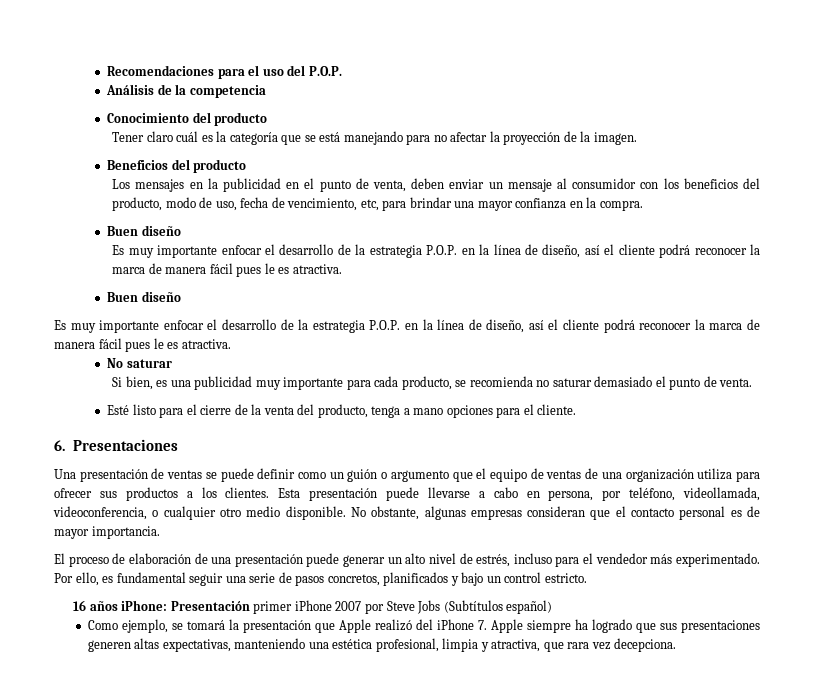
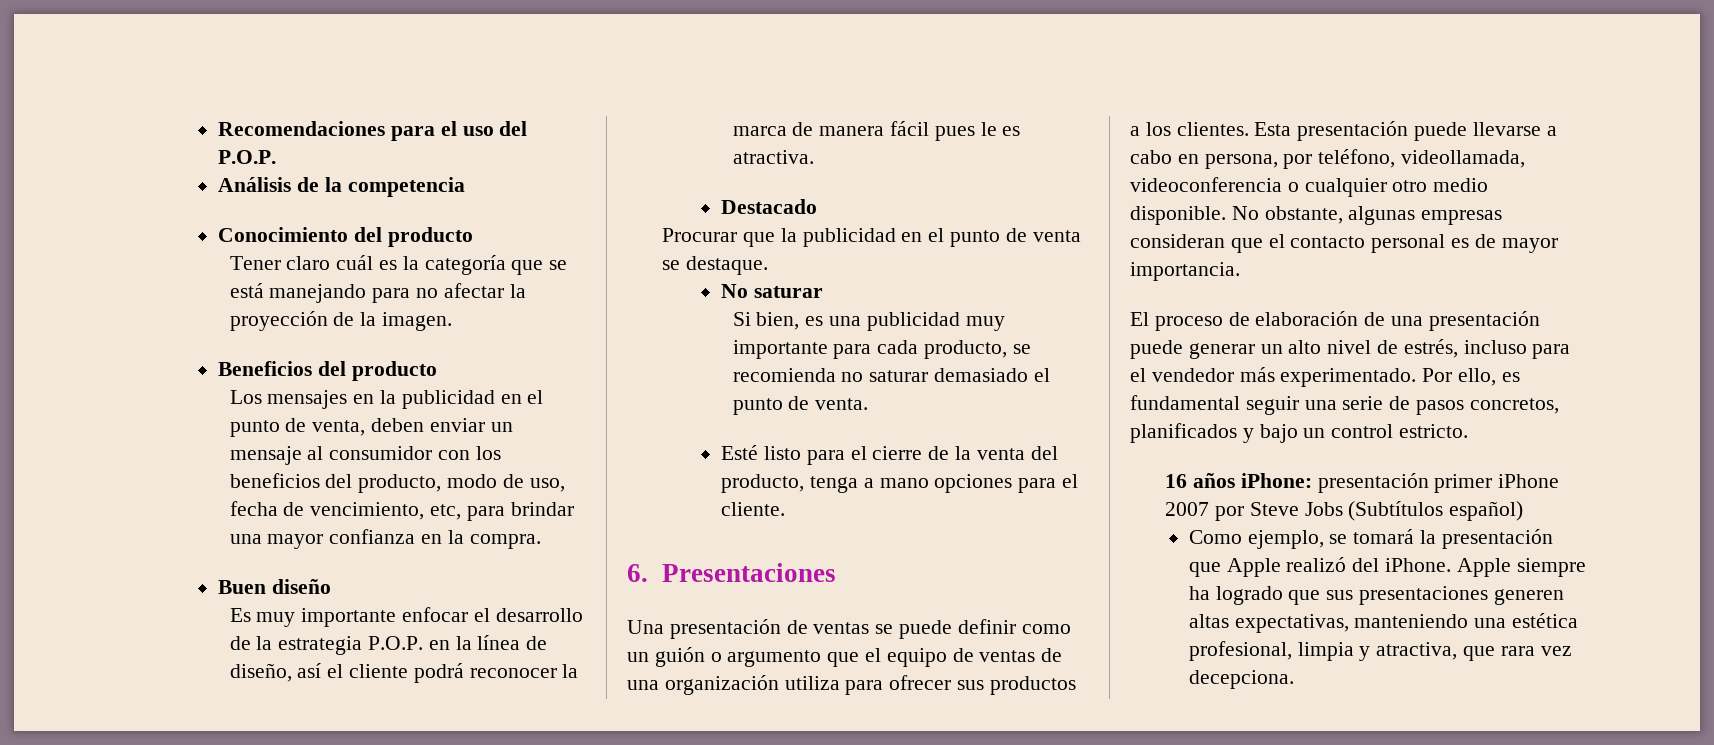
[107,291,181,302] [54,319,760,333] [54,338,231,352] Buen diseño // Es muy importante enfocar el desarrollo de la estrategia P.O.P. en la línea de diseño, así el cliente podrá reconocer la marca de manera fácil pues le es atractiva. -> [721,199,818,214] [662,228,1081,247] [662,256,769,275] Destacado // Procurar que la publicidad en el punto de venta se destaque.
[53,506,147,520] videoconferencia, -> [1130,177,1282,192] videoconferencia
[170,601,250,611] Presentación -> [1317,473,1429,493] presentación
[436,619,487,630] iPhone 7. -> [1385,558,1452,572] iPhone.

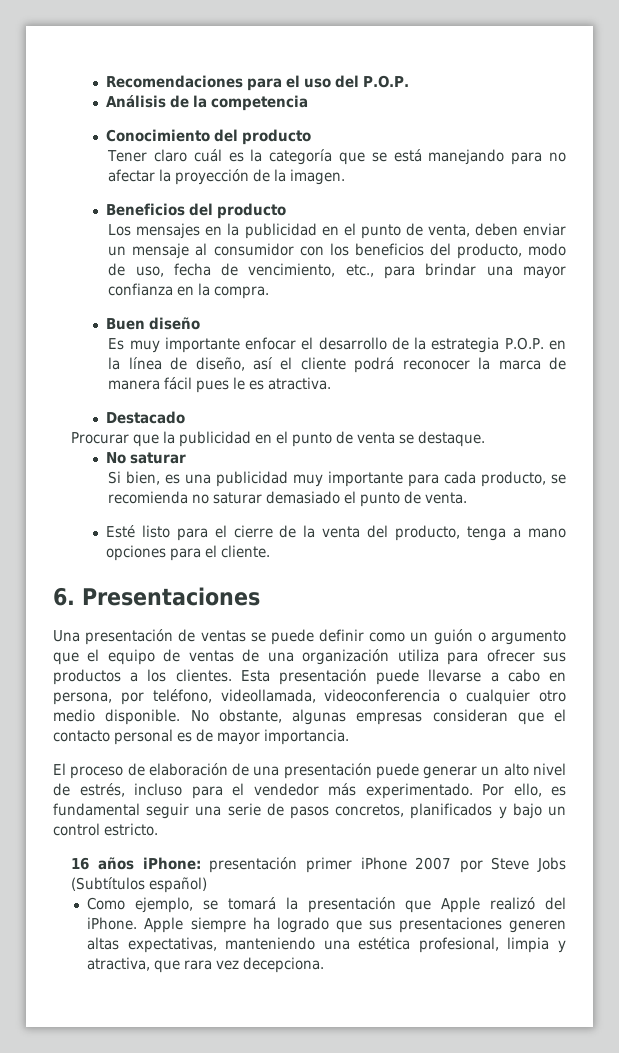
[430,504,462,520] etc, -> [345,264,374,277] etc.,

